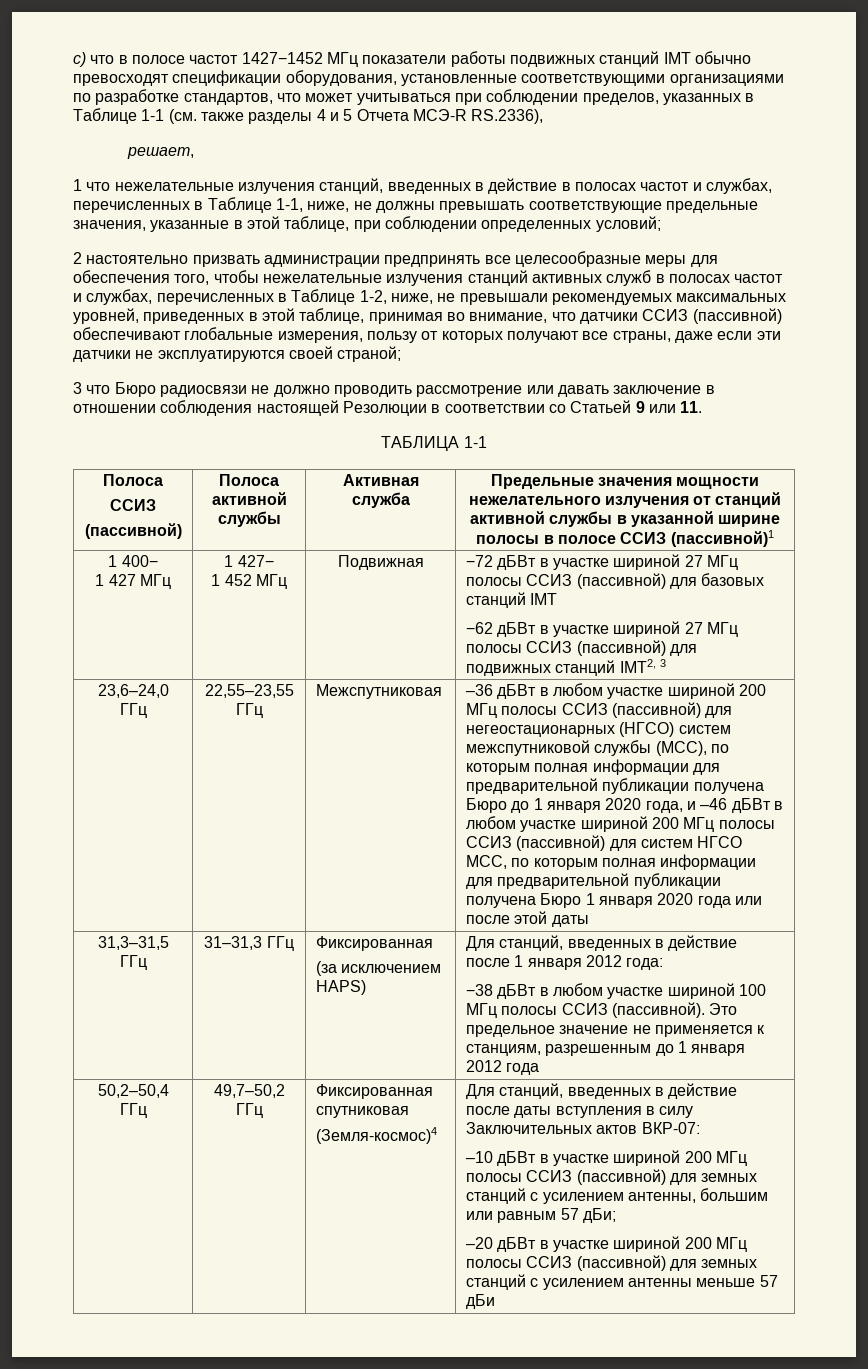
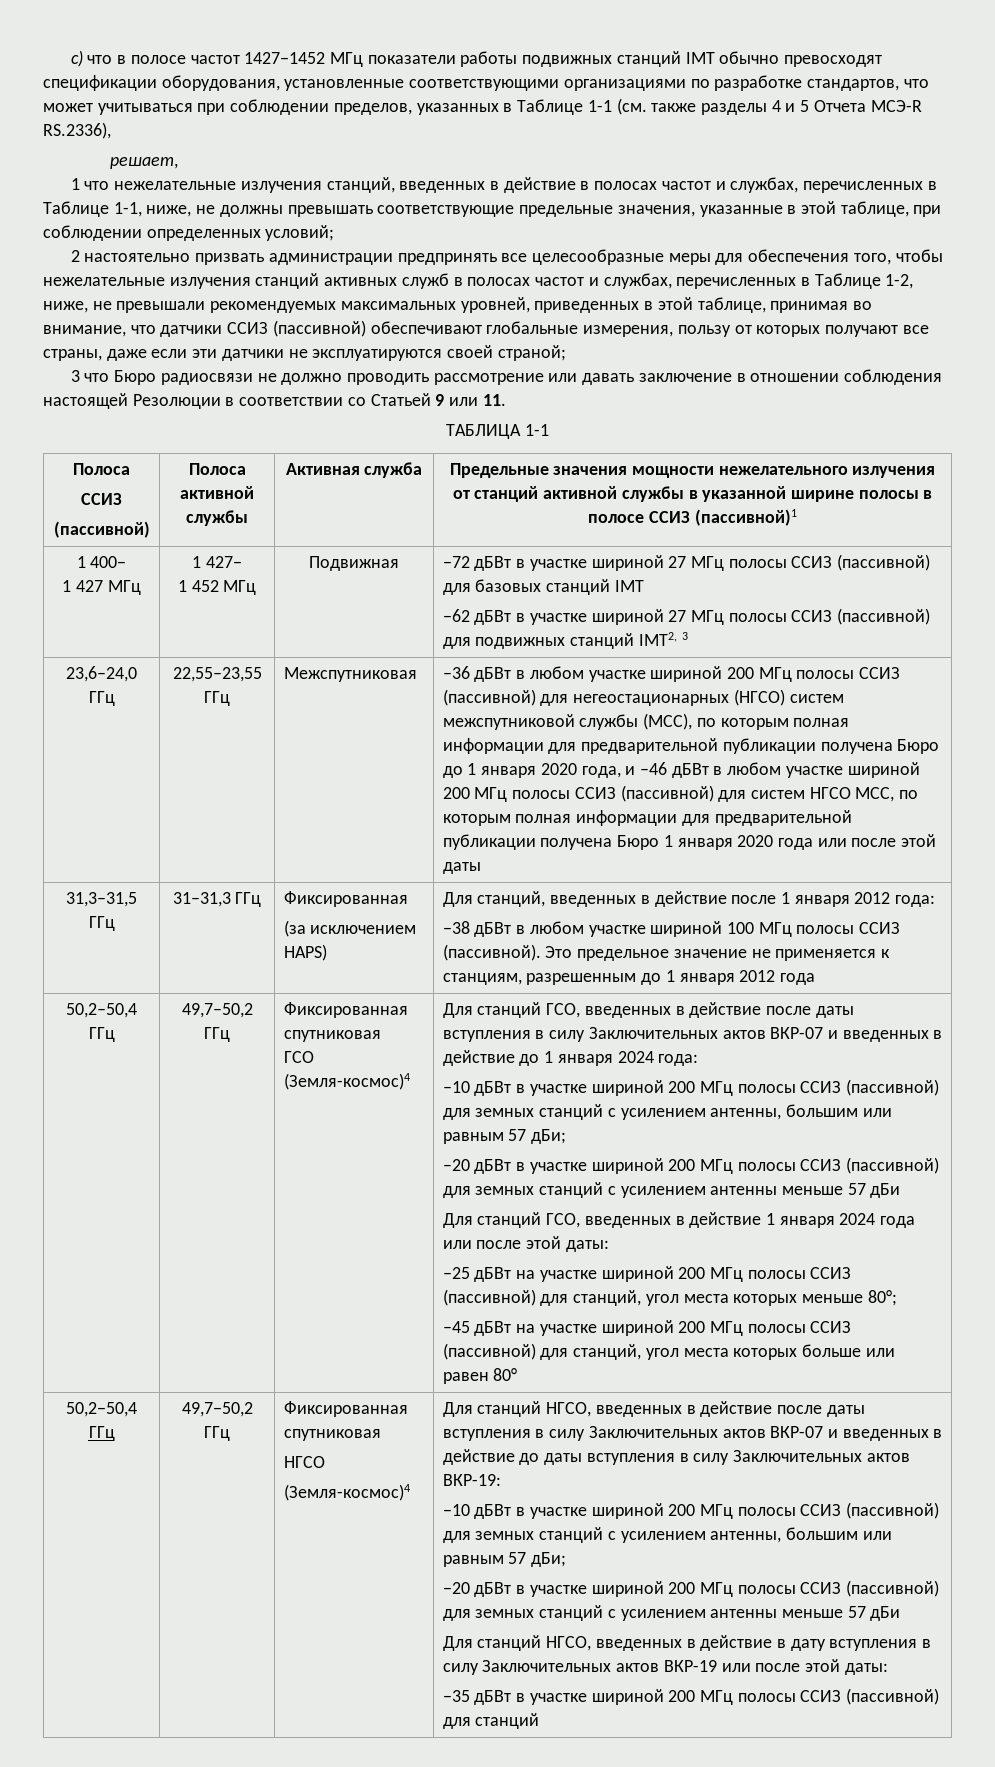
[315,1127,437,1144] [465,1083,564,1099] (Земля-космос)4 | Для станций, -> [283,1051,314,1063] [283,1073,410,1090] [442,1002,581,1018] ГСО (Земля-космос)4 | Для станций ГСО,
[641,1122,700,1134] ВКР-07: -> [770,1027,943,1042] [442,1050,699,1066] ВКР-07 и введенных в действие до 1 января 2024 года:
(495, 1301) none -> [442,1212,916,1228] [442,1236,609,1252] [442,1266,852,1282] [442,1289,897,1306] [442,1320,852,1336] [442,1343,895,1360] [442,1368,518,1384] [66,1402,137,1417] [88,1426,115,1441] [181,1402,253,1417] [204,1426,230,1441] [283,1401,408,1417] [283,1429,381,1441] [283,1456,325,1468] [283,1484,410,1501] [442,1401,865,1417] [442,1426,943,1441] [442,1449,910,1465] [442,1474,501,1486] [442,1502,940,1519] [442,1527,892,1543] [442,1552,567,1567] [442,1580,940,1597] [442,1605,901,1621] [442,1635,932,1651] [442,1659,888,1675] [442,1688,940,1705] [442,1713,540,1729] // Для станций ГСО, введенных в действие 1 января 2024 года или после этой даты: // –25 дБВт на участке шириной 200 МГц полосы ССИЗ (пассивной) для станций, угол места которых меньше 80°; // –45 дБВт на участке шириной 200 МГц полосы ССИЗ (пассивной) для станций, угол места которых больше или равен 80° // 50,2−50,4 ГГц | 49,7−50,2 ГГц | Фиксированная спутниковая // НГСО // (Земля-космос)4 | Для станций НГСО, введенных в действие после даты вступления в силу Заключительных актов ВКР-07 и введенных в действие до даты вступления в силу Заключительных актов ВКР-19: // −10 дБВт в участке шириной 200 МГц полосы ССИЗ (пассивной) для земных станций с усилением антенны, большим или равным 57 дБи; // −20 дБВт в участке шириной 200 МГц полосы ССИЗ (пассивной) для земных станций с усилением антенны меньше 57 дБи // Для станций НГСО, введенных в действие в дату вступления в силу Заключительных актов ВКР-19 или после этой даты: // −35 дБВт в участке шириной 200 МГц полосы ССИЗ (пассивной) для станций

